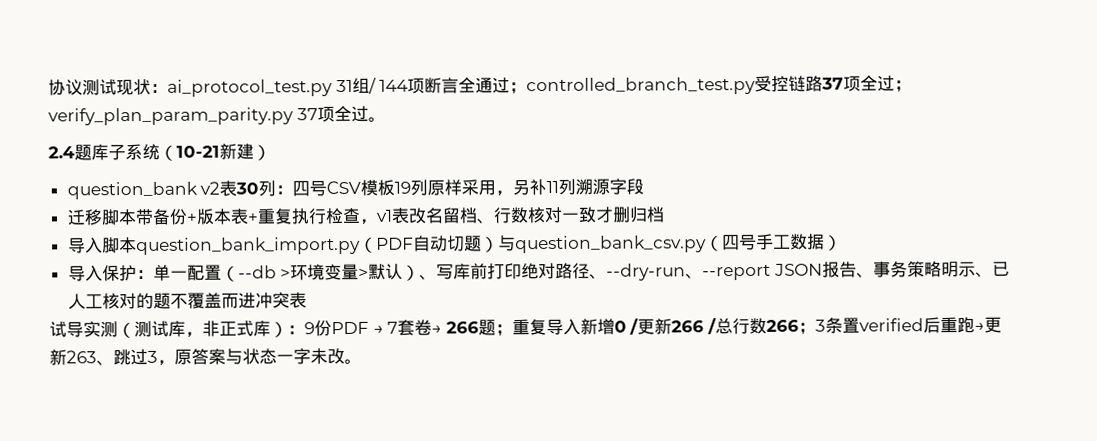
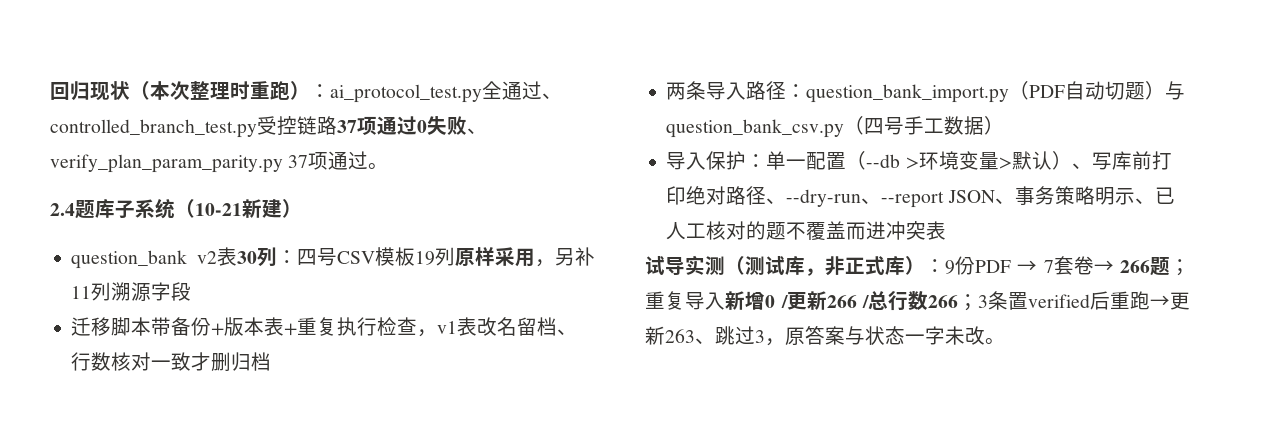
[48,77,528,97] 协议测试现状：ai_protocol_test.py 31组/ 144项断言全通过； -> [50,81,562,103] 回归现状（本次整理时重跑）：ai_protocol_test.py全通过、
[860,75,913,93] 全过； -> [377,116,487,135] 通过0失败、
[333,105,352,122] 全 -> [328,151,349,170] 通
[67,237,137,254] 导入脚本 -> [666,81,807,100] 两条导入路径：
[821,261,857,278] 报告 -> (995, 196) none

